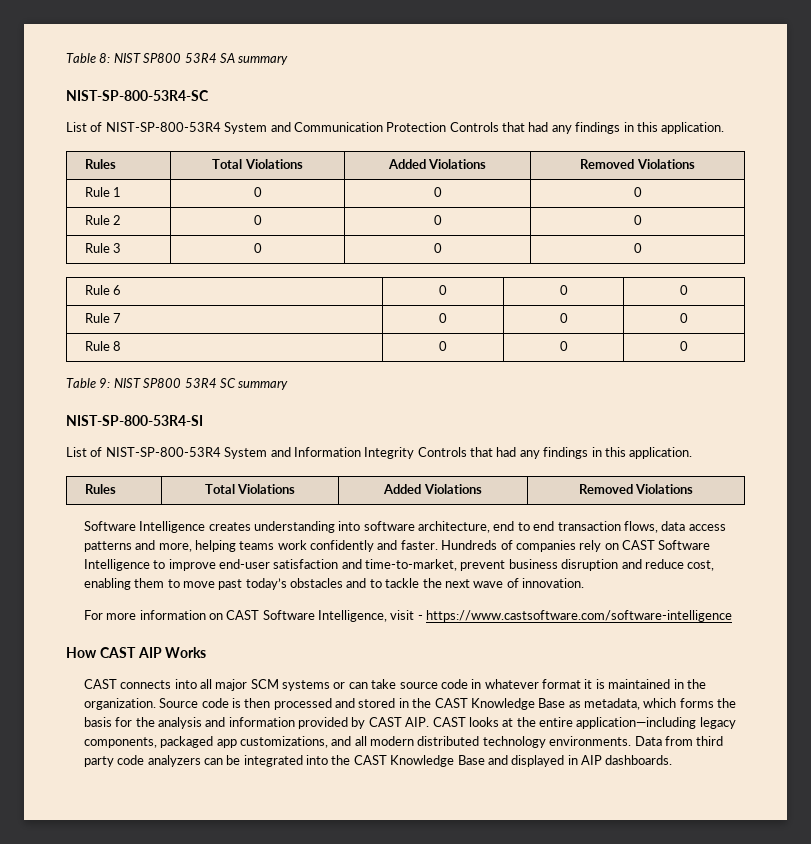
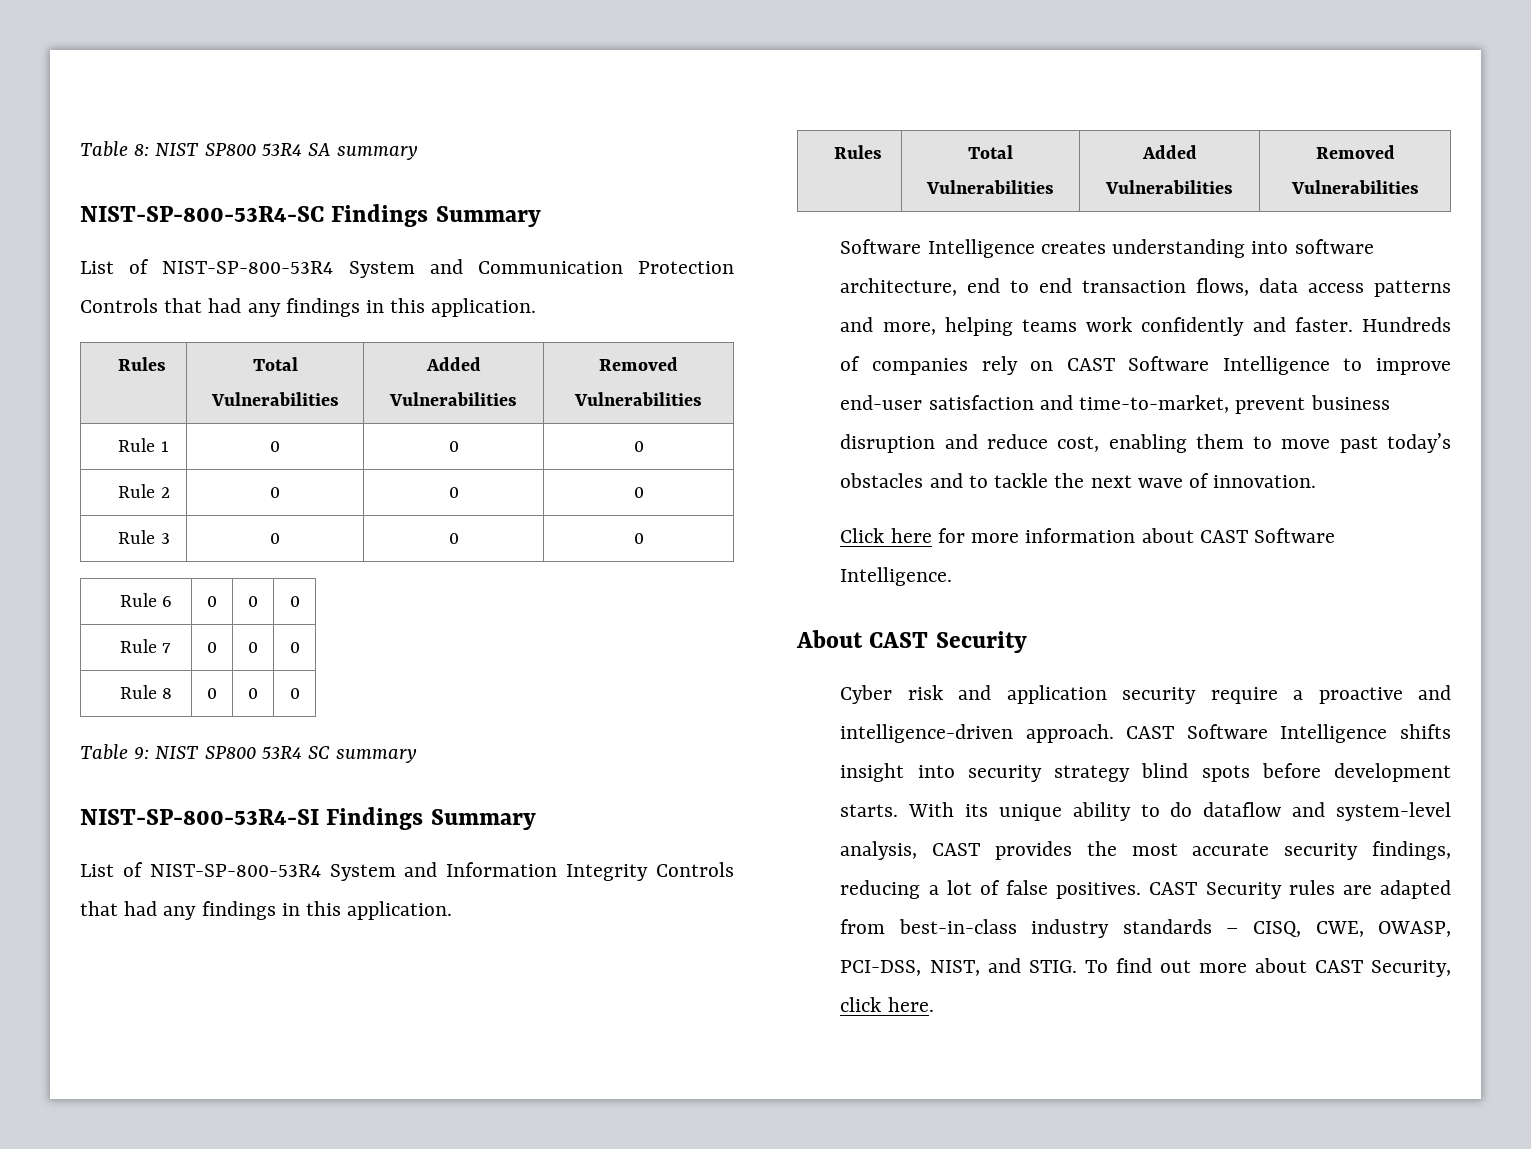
(209, 95) none -> [331,204,541,227] Findings Summary
[244,159,303,169] [387,159,487,169] [580,159,695,169] Violations | Added Violations | Removed Violations -> [210,392,339,406] [425,357,481,371] [389,392,517,406] [599,357,678,371] [574,392,702,406] Vulnerabilities | Added Vulnerabilities | Removed Vulnerabilities
(203, 420) none -> [326,807,536,830] Findings Summary
[237,484,296,494] [383,484,482,494] [578,484,694,494] Violations | Added Violations | Removed Violations -> [926,180,1054,194] [1141,145,1197,159] [1105,180,1233,194] [1315,145,1395,159] [1290,180,1419,194] Vulnerabilities | Added Vulnerabilities | Removed Vulnerabilities
[83,610,103,620] For -> [840,528,965,543] Click here for
[208,610,733,622] [66,647,207,658] [83,679,706,691] [83,698,737,710] [83,717,736,729] [83,736,724,748] [83,755,673,767] on CAST Software Intelligence, visit - https://www.castsoftware.com/software-intelligence // How CAST AIP Works // CAST connects into all major SCM systems or can take source code in whatever format it is maintained in the organization. Source code is then processed and stored in the CAST Knowledge Base as metadata, which forms the basis for the analysis and information provided by CAST AIP. CAST looks at the entire application—including legacy components, packaged app customizations, and all modern distributed technology environments. Data from third party code analyzers can be integrated into the CAST Knowledge Base and displayed in AIP dashboards. -> [1141,528,1335,543] [840,567,953,586] [796,630,1027,653] [840,685,1451,704] [840,724,1451,743] [840,763,1451,782] [840,802,1451,821] [840,841,1451,860] [840,880,1451,899] [840,919,1451,938] [840,958,1451,977] [840,997,934,1012] about CAST Software Intelligence. // About CAST Security // Cyber risk and application security require a proactive and intelligence-driven approach. CAST Software Intelligence shifts insight into security strategy blind spots before development starts. With its unique ability to do dataflow and system-level analysis, CAST provides the most accurate security findings, reducing a lot of false positives. CAST Security rules are adapted from best-in-class industry standards – CISQ, CWE, OWASP, PCI-DSS, NIST, and STIG. To find out more about CAST Security, click here.

